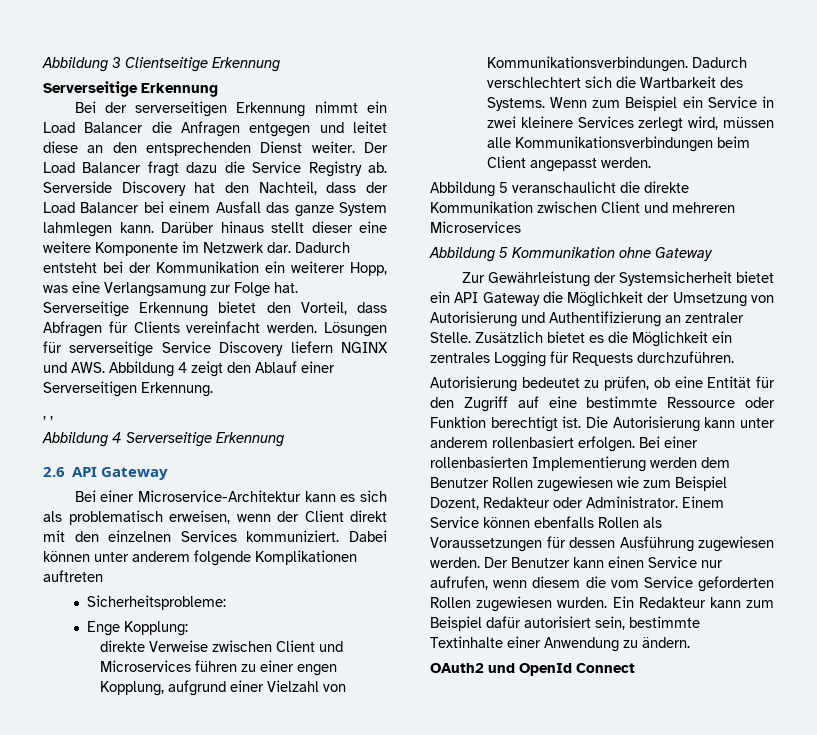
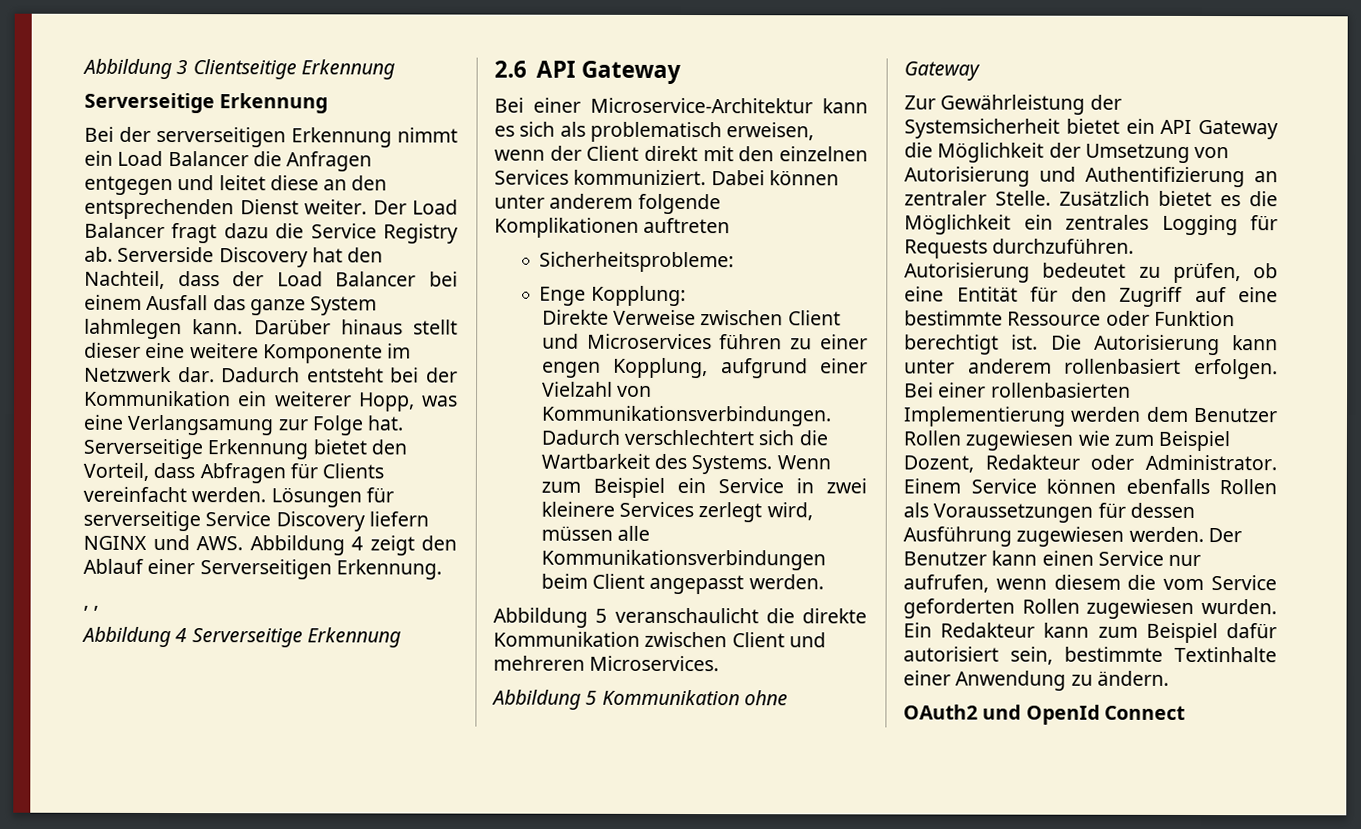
[99,640,145,652] direkte -> [541,309,609,325] Direkte
[430,221,521,233] Microservices -> [589,655,720,672] Microservices.

